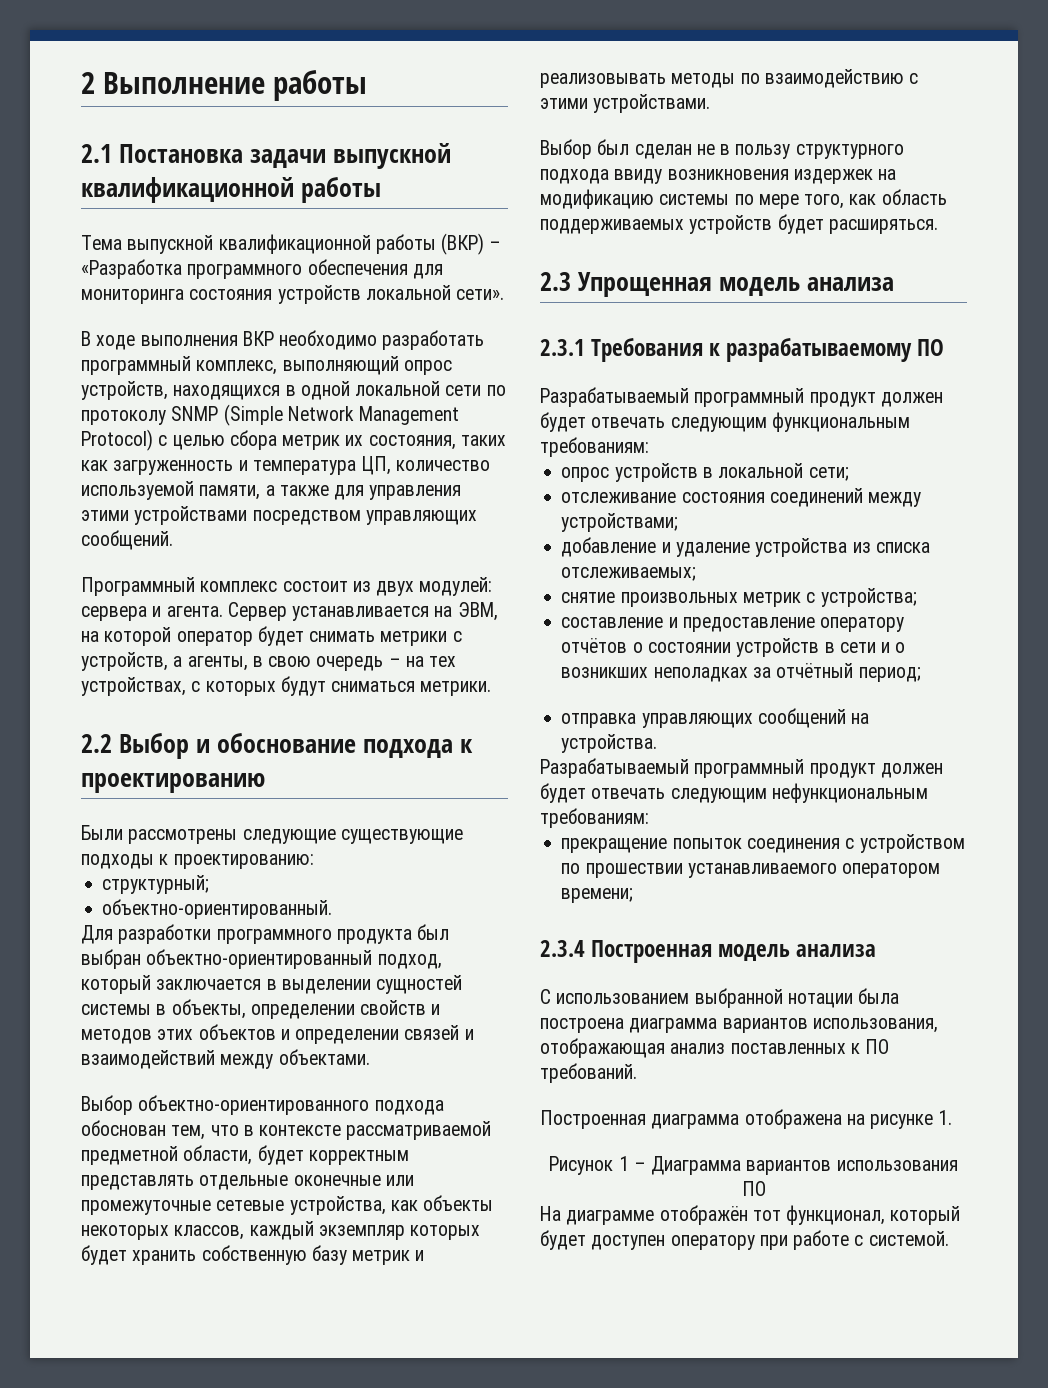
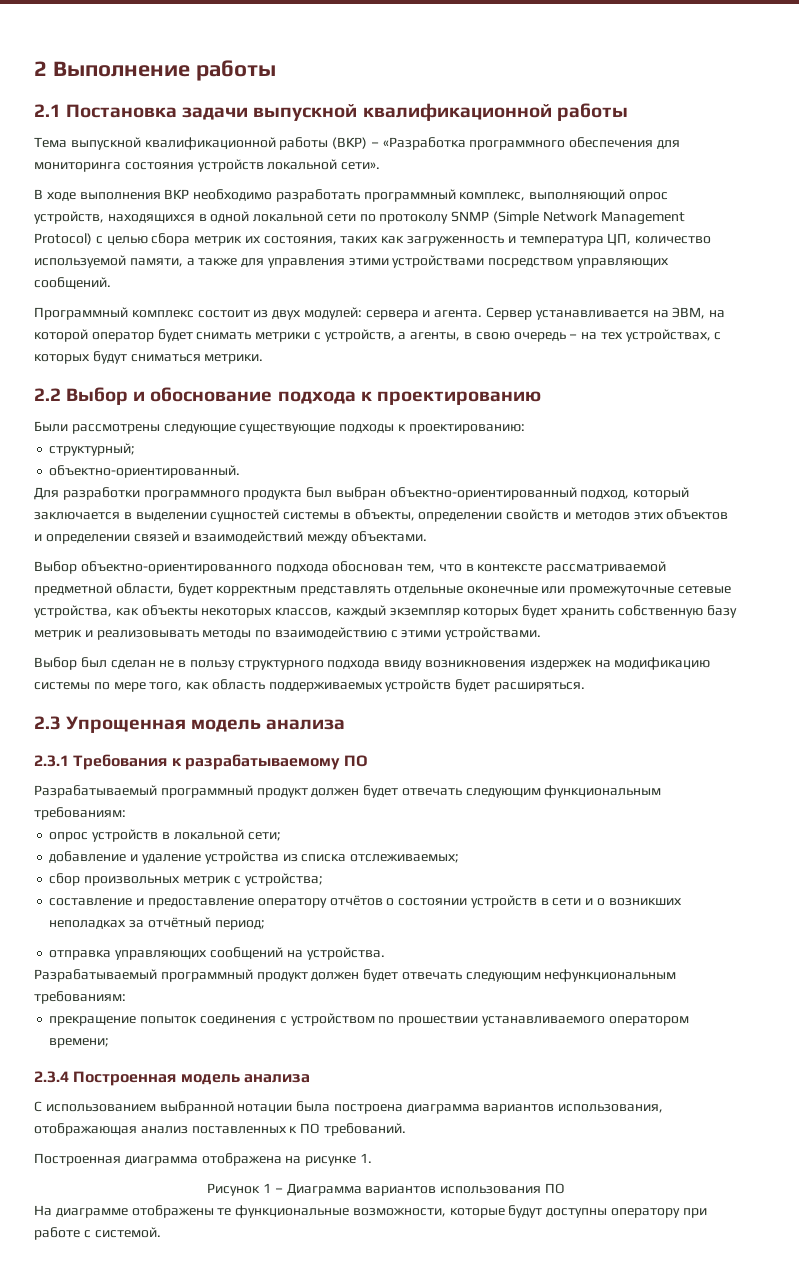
[561,488,922,507] [561,513,679,532] // отслеживание состояния соединений между устройствами; -> (281, 836) none
[561,592,616,603] снятие -> [49,873,81,886] сбор
[659,1205,961,1225] [540,1230,666,1250] отображён тот функционал, который будет доступен -> [131,1205,608,1218] отображены те функциональные возможности, которые будут доступны

